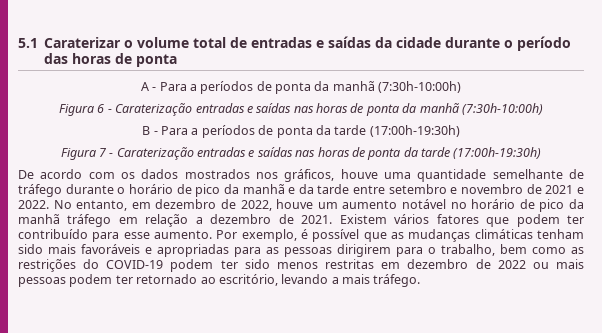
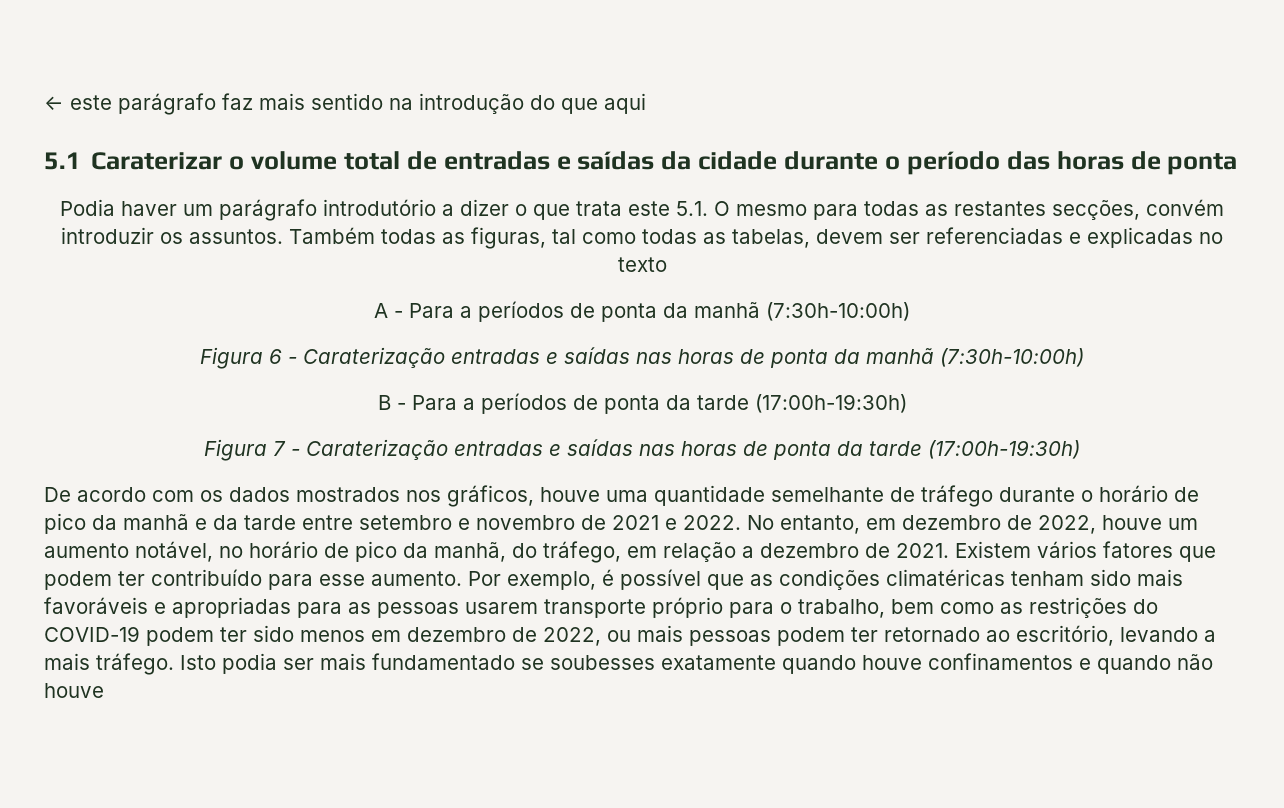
(18, 43) none -> [44,93,646,115] ← este parágrafo faz mais sentido na introdução do que aqui //
(178, 60) none -> [60,199,1224,221] [61,227,1223,249] [617,257,667,272] // Podia haver um parágrafo introdutório a dizer o que trata este 5.1. O mesmo para todas as restantes secções, convém introduzir os assuntos. Também todas as figuras, tal como todas as tabelas, devem ser referenciadas e explicadas no texto
[402,199,447,209] notável -> [135,541,213,562] notável,
[18,214,112,227] manhã tráfego -> [434,541,621,563] manhã, do tráfego,
[408,229,533,242] mudanças climáticas -> [779,569,1005,590] condições climatéricas
[337,244,391,257] dirigirem -> [465,597,723,618] usarem transporte próprio
[325,259,526,269] restritas em dezembro de 2022 -> [371,627,601,646] em dezembro de 2022,
(421, 280) none -> [180,653,1213,674] [44,683,104,698] Isto podia ser mais fundamentado se soubesses exatamente quando houve confinamentos e quando não houve

